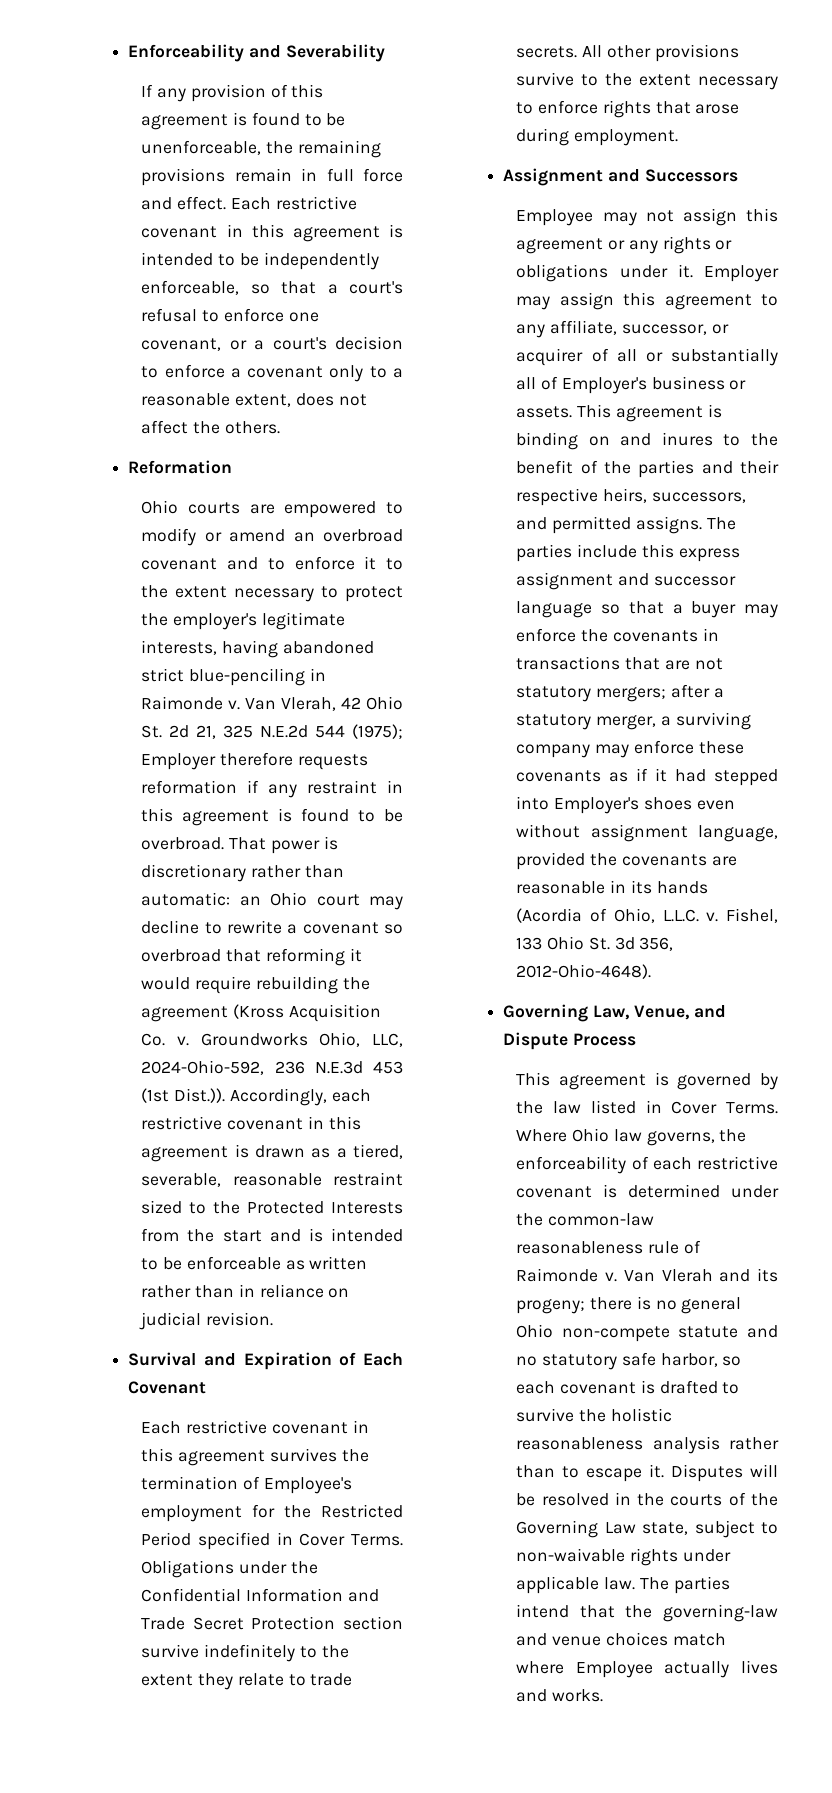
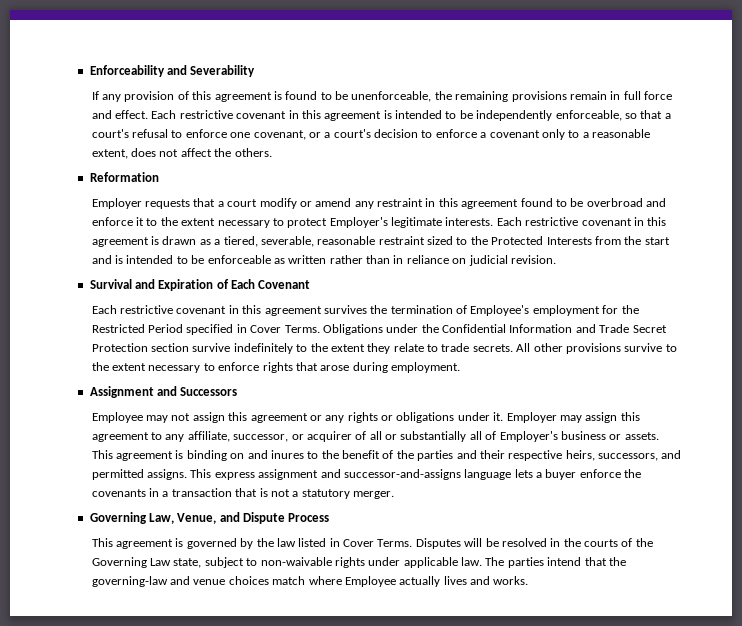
[141,500,403,518] [141,528,403,546] [141,557,285,570] Ohio courts are empowered to modify or amend an overbroad covenant and to -> [91,198,667,209] Employer requests that a court modify or amend any restraint in this agreement found to be overbroad and
[141,612,345,630] [141,640,374,658] [141,668,326,686] [141,696,403,711] [141,724,403,739] [141,752,368,770] [141,780,403,798] [141,808,403,826] [141,836,338,854] [141,864,344,882] [141,892,403,910] [141,920,403,934] [141,948,362,966] [141,976,370,994] [141,1004,381,1022] [141,1032,403,1047] [141,1060,403,1075] [141,1088,371,1106] the employer's legitimate interests, having abandoned strict blue-penciling in Raimonde v. Van Vlerah, 42 Ohio St. 2d 21, 325 N.E.2d 544 (1975); Employer therefore requests reformation if any restraint in this agreement is found to be overbroad. That power is discretionary rather than automatic: an Ohio court may decline to rewrite a covenant so overbroad that reforming it would require rebuilding the agreement (Kross Acquisition Co. v. Groundworks Ohio, LLC, 2024-Ohio-592, 236 N.E.3d 453 (1st Dist.)). Accordingly, each -> [329,217,522,228] Employer's legitimate interests. Each
[706,517,736,530] [516,544,740,562] [516,572,736,590] [516,601,664,618] The parties include this express assignment and successor language so that -> [190,469,533,480] This express assignment and successor-and-assigns language lets
[744,604,778,618] may -> (577, 474) none
[516,656,723,670] [516,684,724,702] [516,712,751,730] [516,740,744,758] [516,768,778,786] [516,796,735,814] [516,824,778,842] [516,852,737,870] [516,880,708,894] [516,908,778,923] [516,936,674,951] [516,964,652,979] transactions that are not statutory mergers; after a statutory merger, a surviving company may enforce these covenants as if it had stepped into Employer's shoes even without assignment language, provided the covenants are reasonable in its hands (Acordia of Ohio, L.L.C. v. Fishel, 133 Ohio St. 3d 356, 2012-Ohio-4648). -> [162,488,395,499] a transaction that is not a statutory merger.
[516,1128,747,1146] [516,1156,778,1174] [516,1184,779,1198] [516,1213,655,1226] [516,1240,701,1254] [516,1268,778,1282] [516,1296,742,1314] [516,1324,778,1342] [516,1352,742,1370] [516,1380,740,1394] [516,1408,672,1422] [516,1436,779,1454] [516,1464,665,1482] Where Ohio law governs, the enforceability of each restrictive covenant is determined under the common-law reasonableness rule of Raimonde v. Van Vlerah and its progeny; there is no general Ohio non-compete statute and no statutory safe harbor, so each covenant is drafted to survive the holistic reasonableness analysis rather than to escape it. -> (413, 543) none

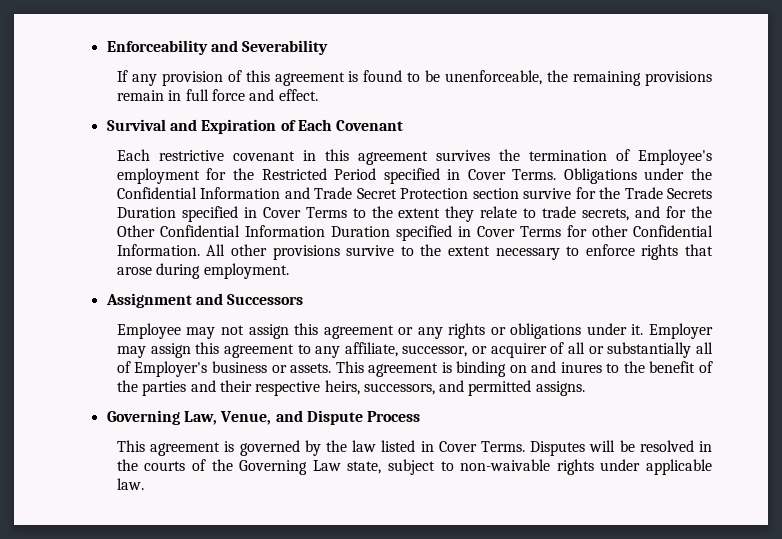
[151,110,671,121] [91,129,651,140] [91,148,272,159] [89,172,159,182] [91,198,667,209] [91,217,667,228] [91,236,670,247] [91,255,556,266] Each restrictive covenant in this agreement is intended to be independently enforceable, so that a court's refusal to enforce one covenant, or a court's decision to enforce a covenant only to a reasonable extent, does not affect the others. // Reformation // Employer requests that a court modify or amend any restraint in this agreement found to be overbroad and enforce it to the extent necessary to protect Employer's legitimate interests. Each restrictive covenant in this agreement is drawn as a tiered, severable, reasonable restraint sized to the Protected Interests from the start and is intended to be enforceable as written rather than in reliance on judicial revision. -> (318, 95) none
[233,343,293,354] indefinitely -> [575,187,712,199] [116,206,347,222] for the Trade Secrets Duration specified in Cover Terms
[472,344,513,352] secrets. -> [582,206,712,221] [116,225,714,241] [116,244,200,256] secrets, and for the Other Confidential Information Duration specified in Cover Terms for other Confidential Information.
[190,469,642,480] [91,488,395,499] This express assignment and successor-and-assigns language lets a buyer enforce the covenants in a transaction that is not a statutory merger. -> (585, 388) none
[485,557,626,568] [91,576,529,587] The parties intend that the governing-law and venue choices match where Employee actually lives and works. -> (144, 484) none

